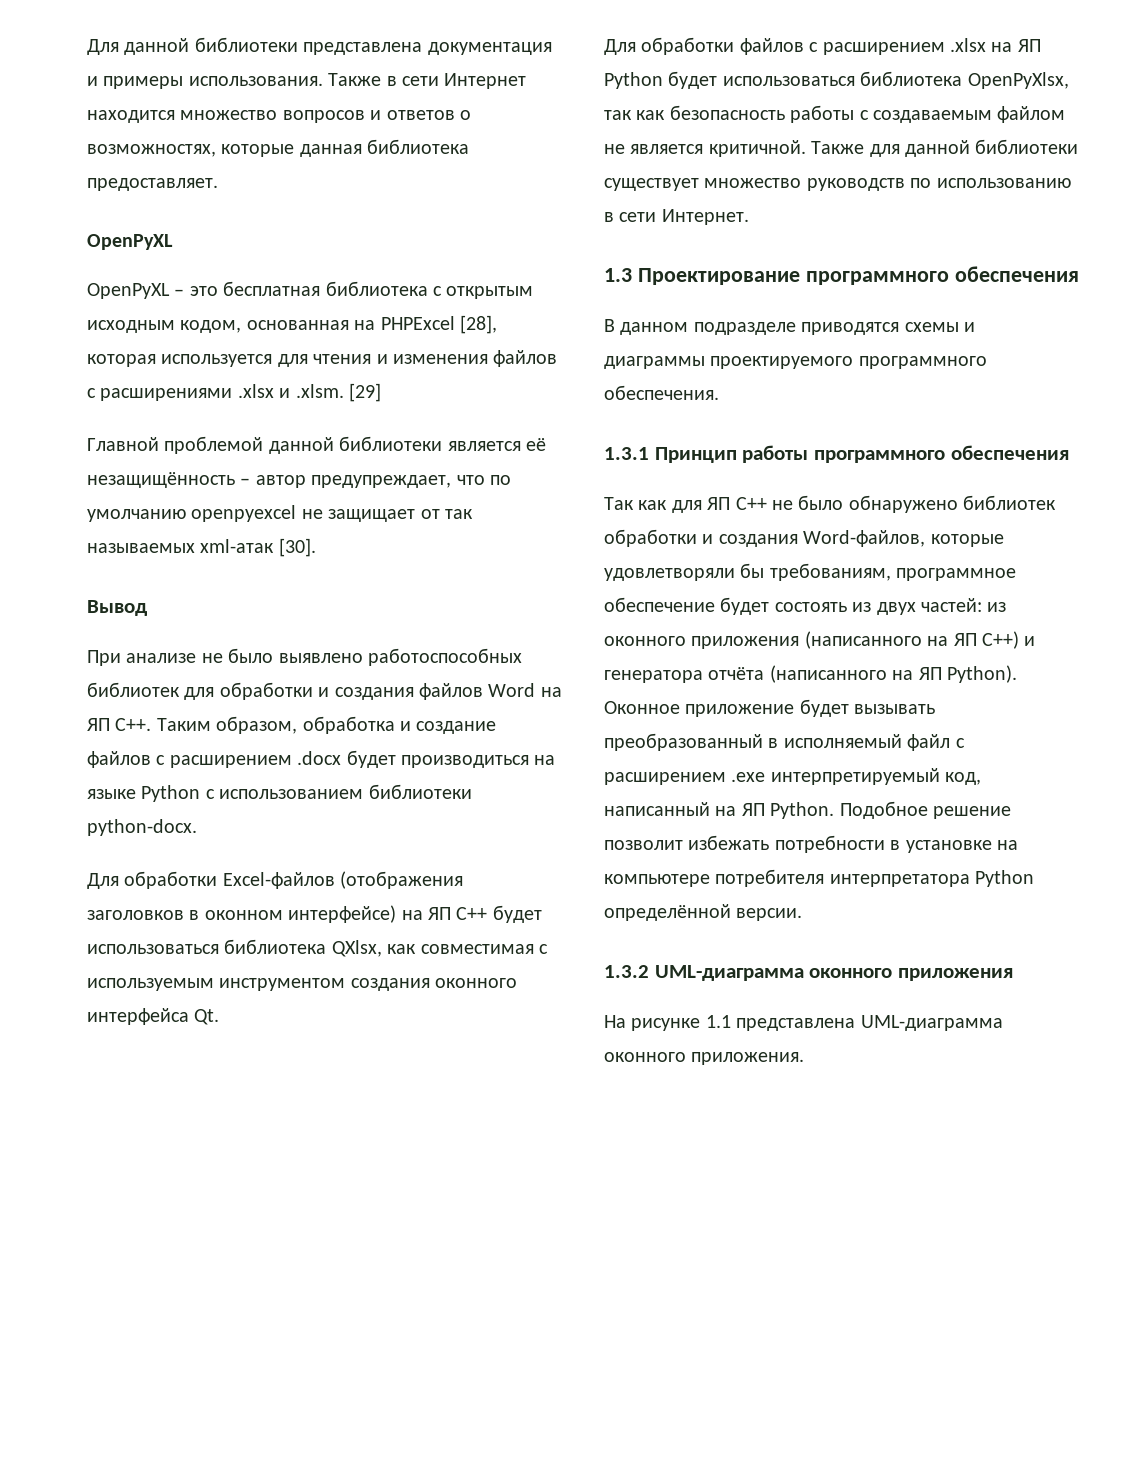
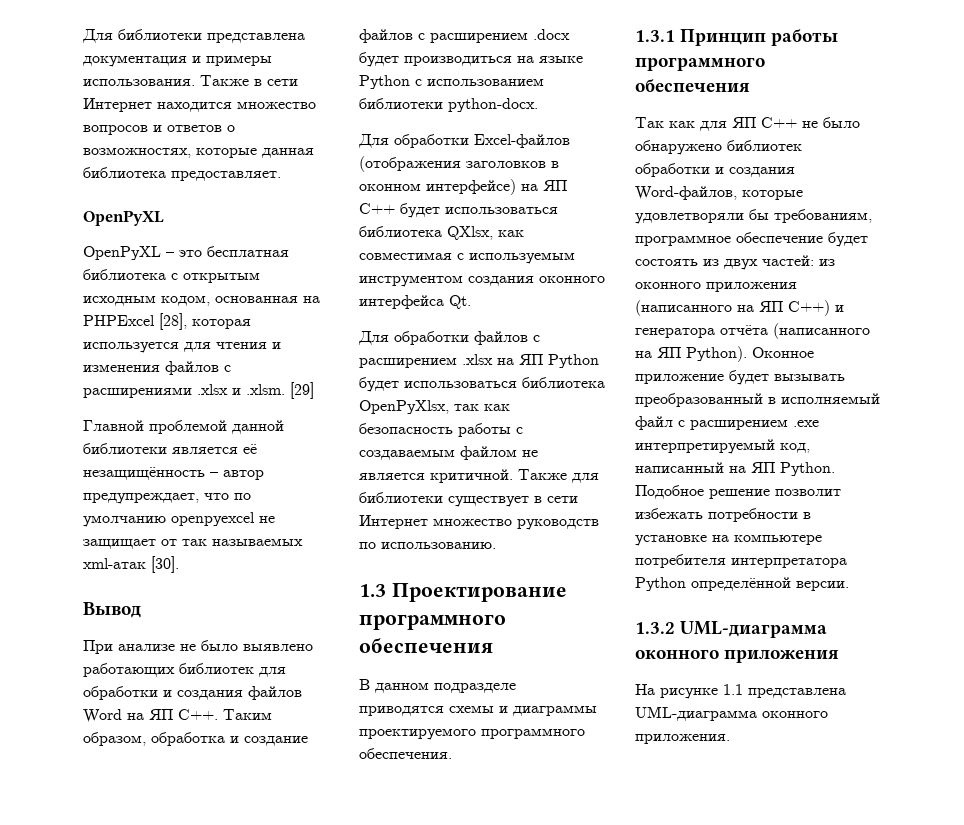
[87,38,190,55] Для данной -> [82,29,113,43] Для
[368,648,522,666] работоспособных -> [83,663,175,677] работающих
[905,140,970,157] данной -> (599, 478) none
[704,178,1071,191] [604,209,749,225] множество руководств по использованию в сети Интернет. -> [534,496,578,503] [359,515,599,530] [359,542,496,549] в сети Интернет множество руководств по использованию.

